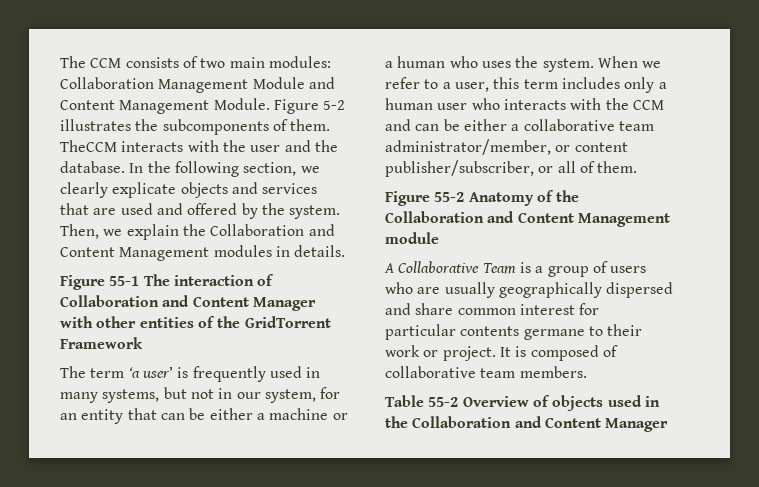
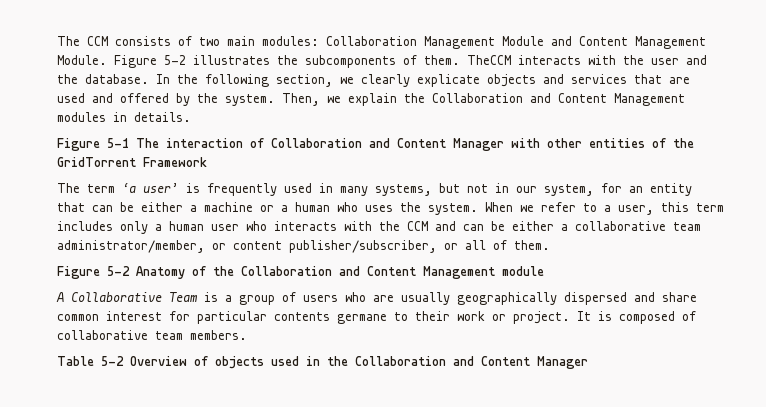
[109,276,140,286] 55-1 -> [107,138,129,148] 5-1
[434,192,465,202] 55-2 -> [107,266,130,276] 5-2
[428,397,459,407] 55-2 -> [101,356,124,366] 5-2

